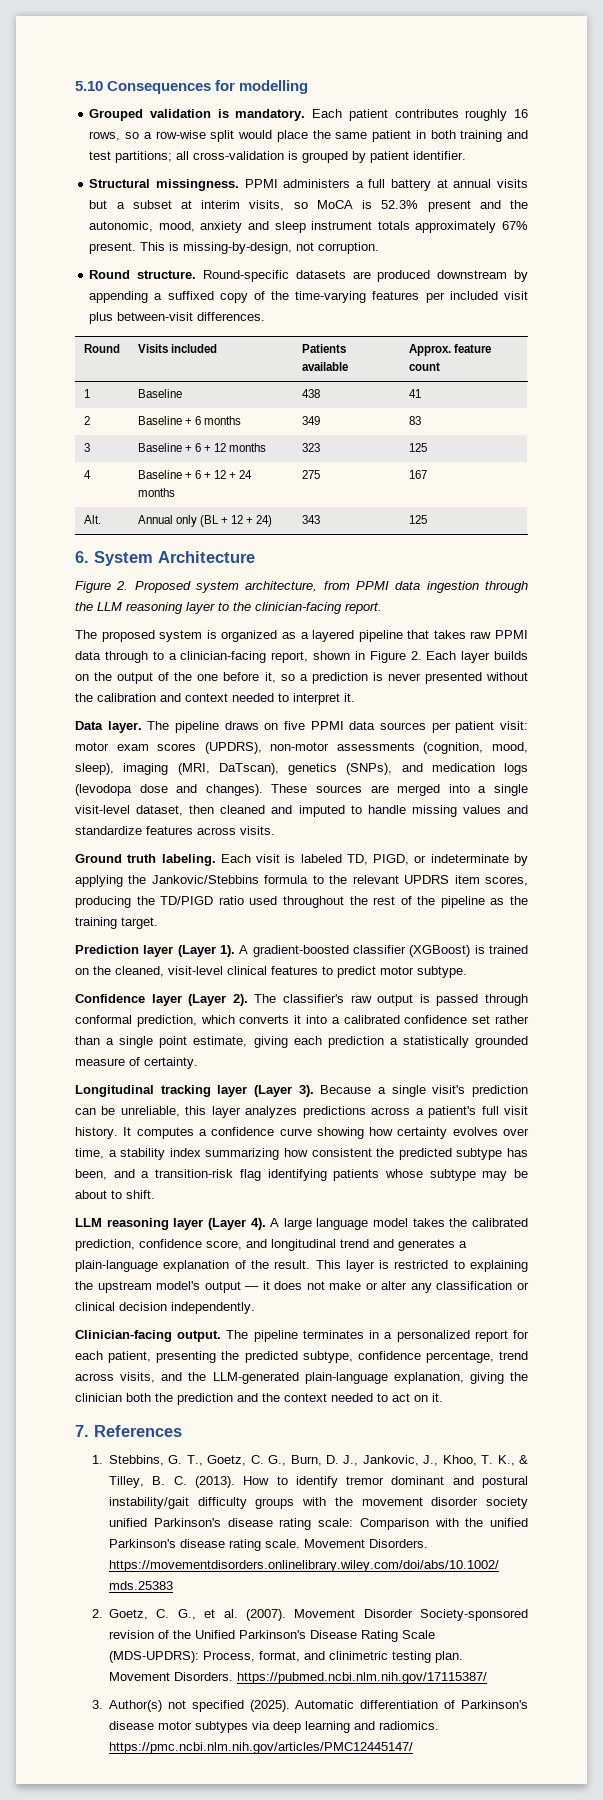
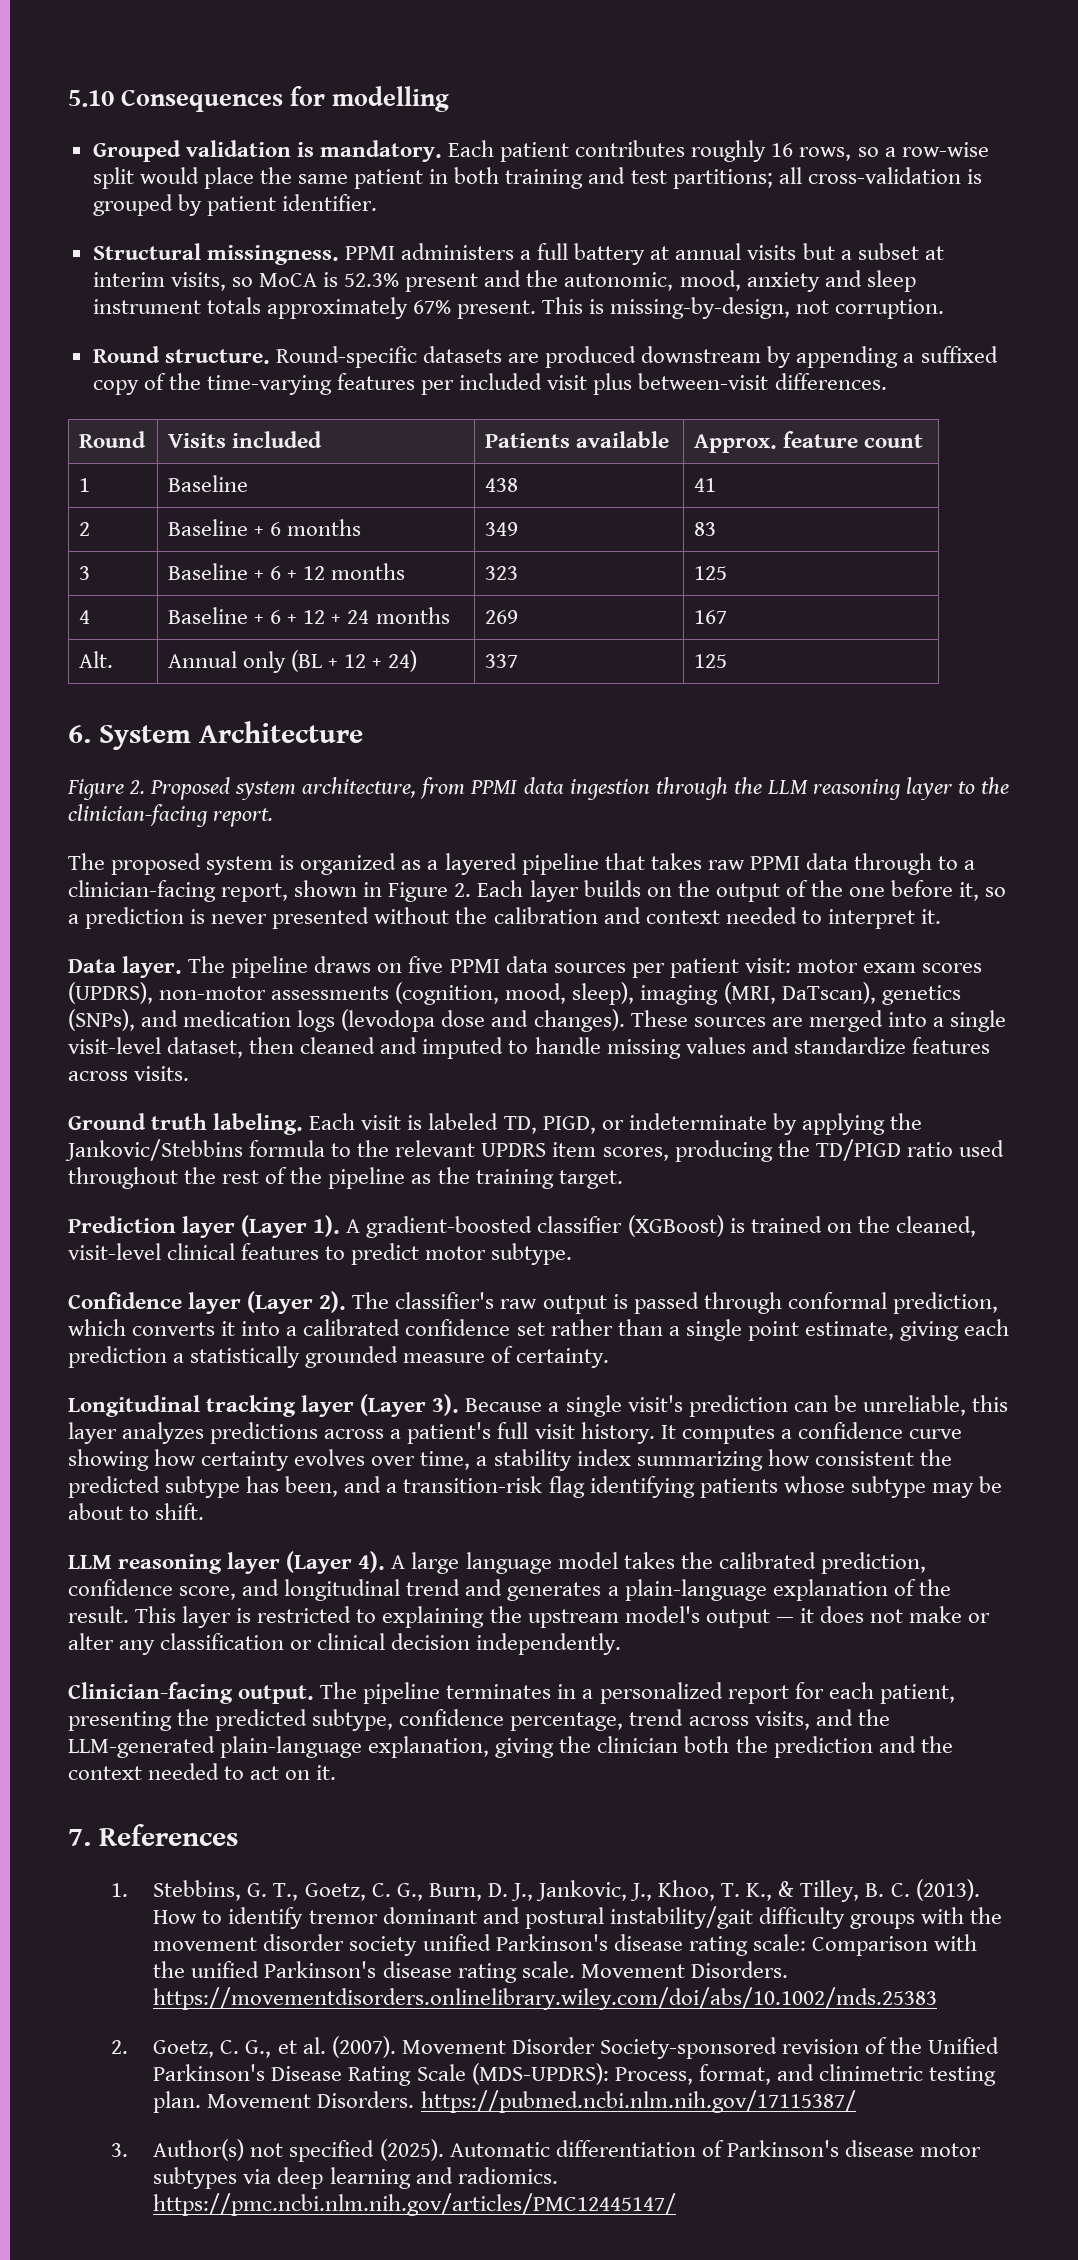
[301,470,320,479] 275 -> [485,610,519,624] 269
[301,515,320,524] 343 -> [485,654,519,668] 337

